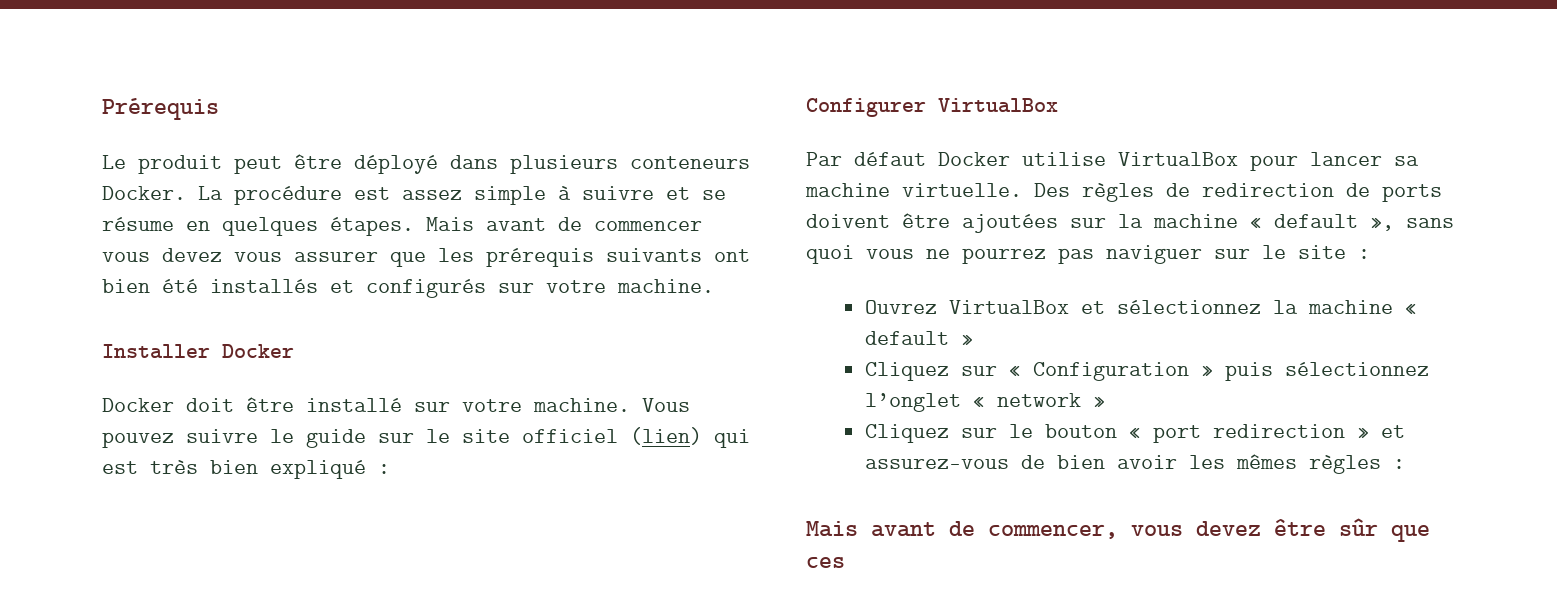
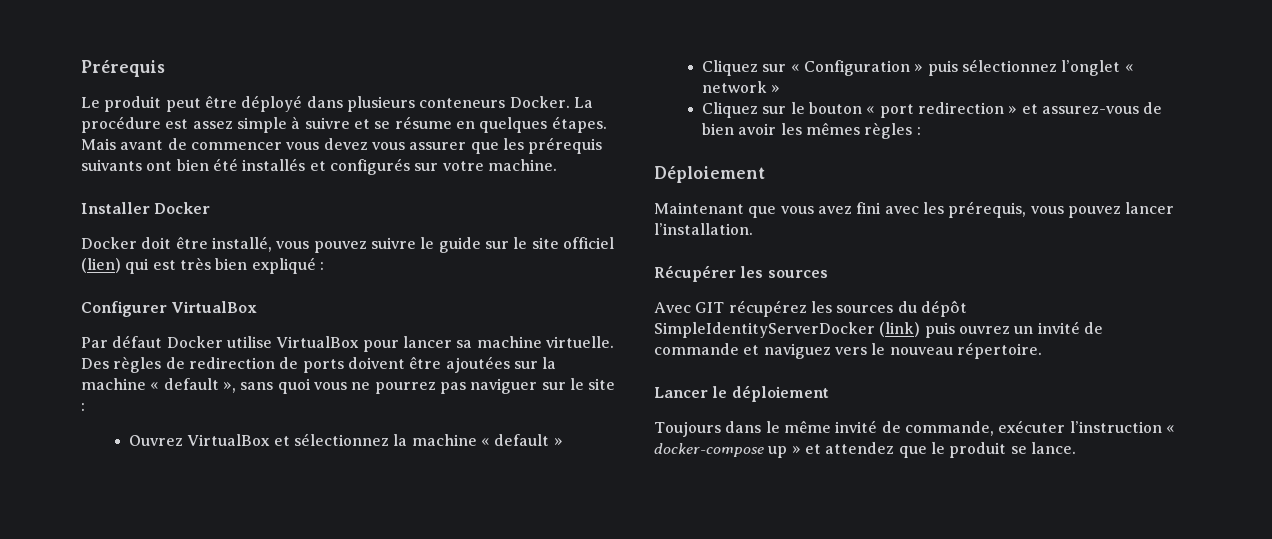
[306,398,690,412] installé sur votre machine. Vous -> [211,236,310,252] installé, vous
[806,518,1430,542] [806,557,845,568] Mais avant de commencer, vous devez être sûr que ces -> [654,165,765,183] [654,201,1175,218] [654,223,753,235] [654,265,828,282] [654,300,967,317] [654,321,1103,338] [654,342,1042,359] [654,385,829,402] [654,420,1175,437] [654,442,1076,458] Déploiement // Maintenant que vous avez fini avec les prérequis, vous pouvez lancer l’installation. // Récupérer les sources // Avec GIT récupérez les sources du dépôt SimpleIdentityServerDocker (link) puis ouvrez un invité de commande et naviguez vers le nouveau répertoire. // Lancer le déploiement // Toujours dans le même invité de commande, exécuter l’instruction « docker-compose up » et attendez que le produit se lance.

